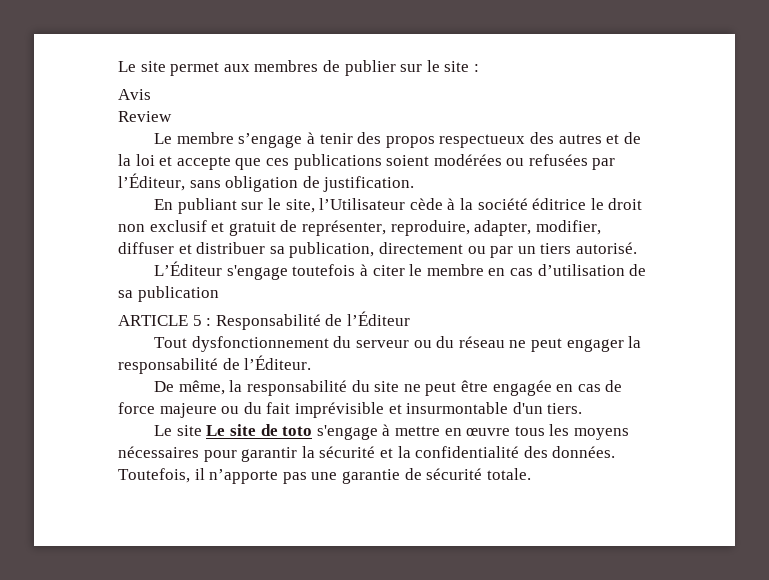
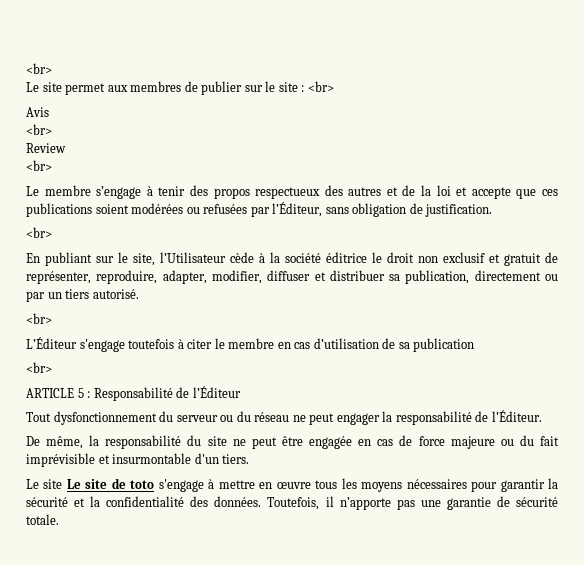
(118, 66) none -> [26,63,52,74] <br> //
(479, 68) none -> [307,81,334,92] <br>
(151, 94) none -> [26,124,52,135] // <br>
(172, 116) none -> [26,160,52,171] // <br>
(415, 184) none -> [26,227,52,238] // <br>
(637, 248) none -> [26,313,52,324] // <br>
(219, 294) none -> [26,362,52,373] // <br>

